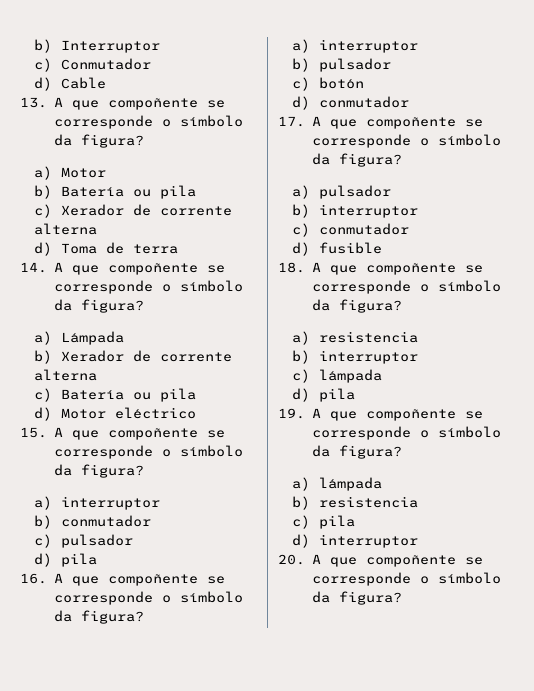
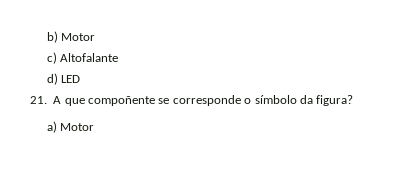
[34,39,161,53] [34,58,152,72] [34,77,107,91] [20,97,47,108] b) Interruptor // c) Conmutador // d) Cable // 13. -> [47,31,96,43] [47,52,119,64] [47,73,81,85] [30,96,47,104] b) Motor // c) Altofalante // d) LED // 21.
[34,185,197,199] [34,204,233,218] [34,223,98,235] [34,242,179,256] [20,262,225,275] [53,280,243,294] [53,299,144,313] [34,331,125,345] [34,350,233,364] [34,369,98,381] [34,388,197,402] [34,407,197,421] [20,427,225,440] [53,445,243,459] [53,464,144,478] [34,496,161,510] [34,515,152,529] [34,534,134,548] [34,553,98,567] [20,573,225,586] [53,591,243,605] [53,610,144,624] [292,39,419,53] [292,58,392,72] [292,77,365,91] [292,96,410,110] [278,116,483,129] [311,134,501,148] [311,153,402,167] [292,185,392,199] [292,204,419,218] [292,223,410,237] [292,242,383,256] [278,262,483,275] [311,280,501,294] [311,299,402,313] [292,331,419,345] [292,350,419,364] [292,369,383,383] [292,388,356,402] [278,408,483,421] [311,426,501,440] [311,445,402,459] [292,477,383,491] [292,496,419,510] [292,515,356,529] [292,534,419,548] [278,554,483,567] [311,572,501,586] [311,591,402,605] // b) Batería ou pila // c) Xerador de corrente alterna // d) Toma de terra // 14. A que compoñente se corresponde o símbolo da figura? // a) Lámpada // b) Xerador de corrente alterna // c) Batería ou pila // d) Motor eléctrico // 15. A que compoñente se corresponde o símbolo da figura? // a) interruptor // b) conmutador // c) pulsador // d) pila // 16. A que compoñente se corresponde o símbolo da figura? // a) interruptor // b) pulsador // c) botón // d) conmutador // 17. A que compoñente se corresponde o símbolo da figura? // a) pulsador // b) interruptor // c) conmutador // d) fusible // 18. A que compoñente se corresponde o símbolo da figura? // a) resistencia // b) interruptor // c) lámpada // d) pila // 19. A que compoñente se corresponde o símbolo da figura? // a) lámpada // b) resistencia // c) pila // d) interruptor // 20. A que compoñente se corresponde o símbolo da figura? -> (95, 127) none

